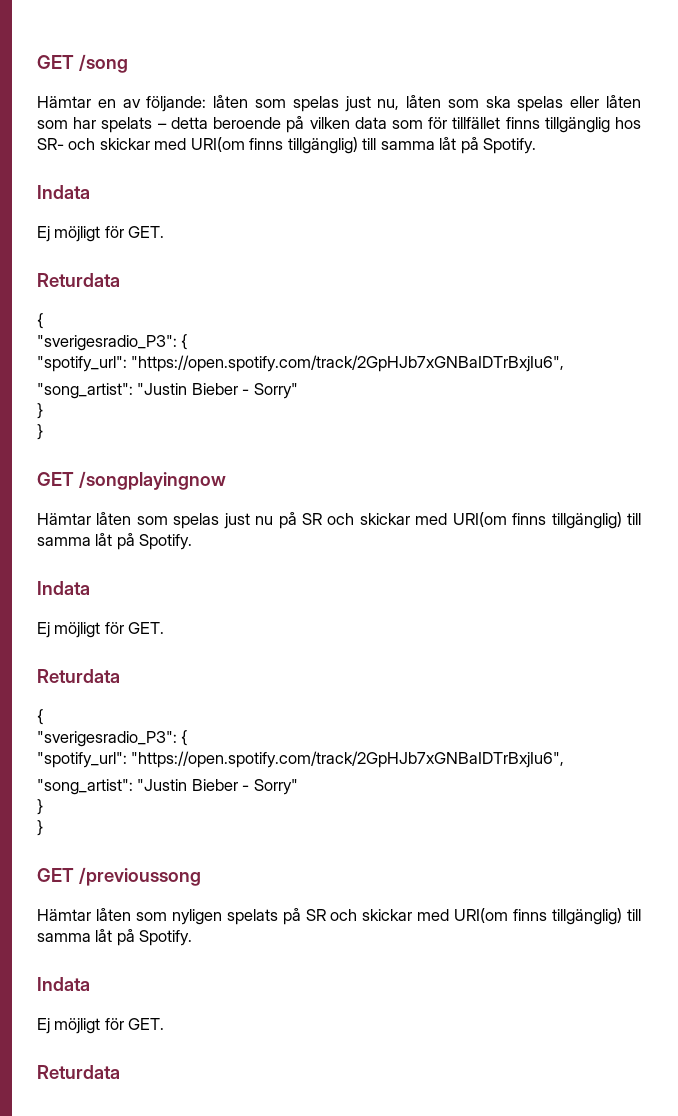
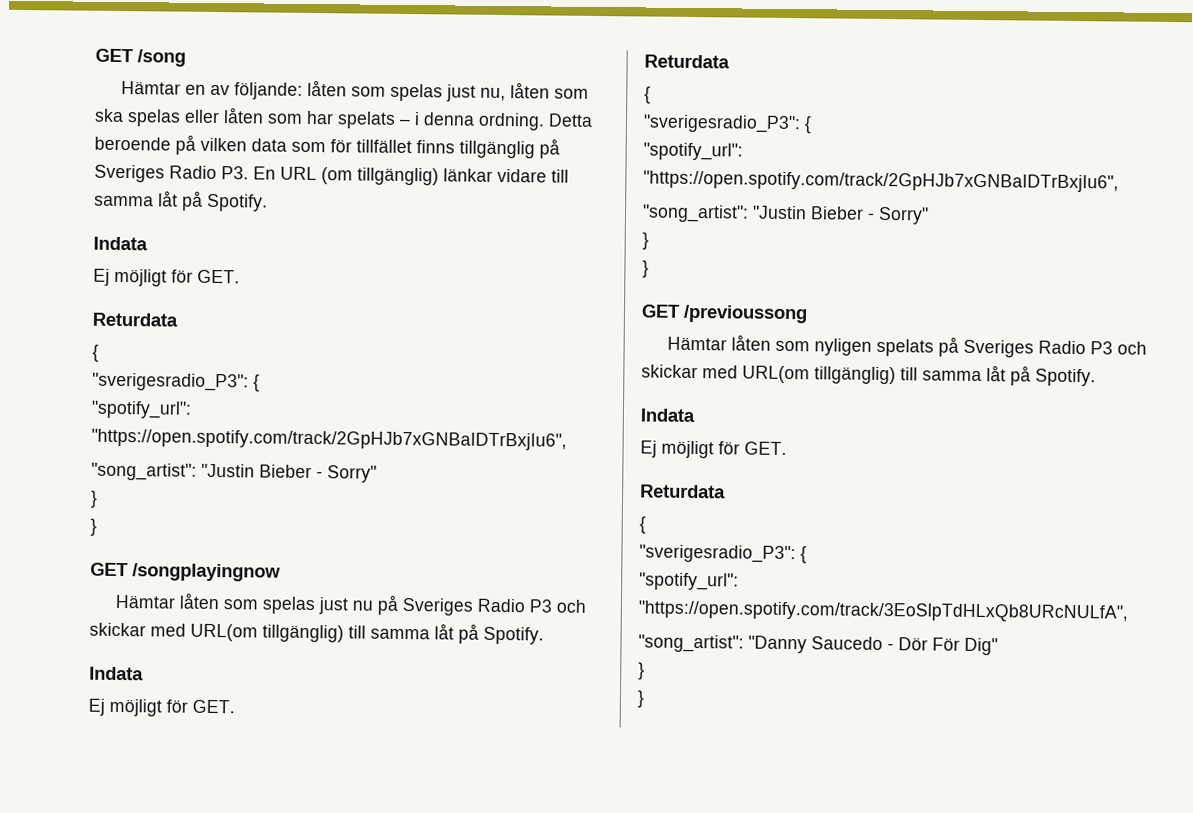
[170,117,208,129] detta -> [414,112,593,131] i denna ordning. Detta
[615,117,642,129] [37,137,358,154] hos SR- och skickar med URI(om finns tillgänglig) -> [539,138,560,159] [94,164,547,186] på Sveriges Radio P3. En URL (om tillgänglig) länkar vidare
[302,512,547,527] SR och skickar med URI(om finns -> [402,597,587,616] [89,622,258,642] Sveriges Radio P3 och skickar med URL(om
[305,908,548,923] SR och skickar med URI(om finns -> [963,339,1148,358] [641,364,810,384] Sveriges Radio P3 och skickar med URL(om
(120, 1072) none -> [639,516,646,534] [639,544,807,564] [639,572,739,591] [638,600,1128,623] [638,634,998,656] [638,662,645,680] [637,690,645,708] // { // "sverigesradio_P3": { // "spotify_url": "https://open.spotify.com/track/3EoSlpTdHLxQb8URcNULfA", // "song_artist": "Danny Saucedo - Dör För Dig" // } // }

